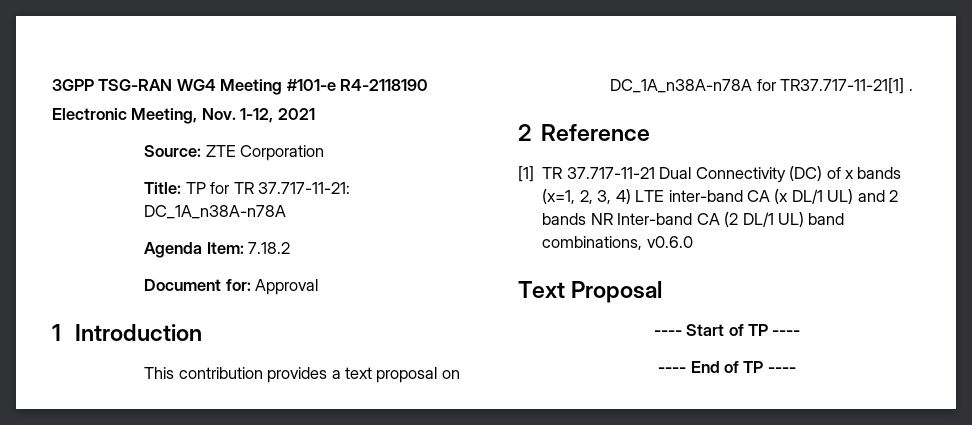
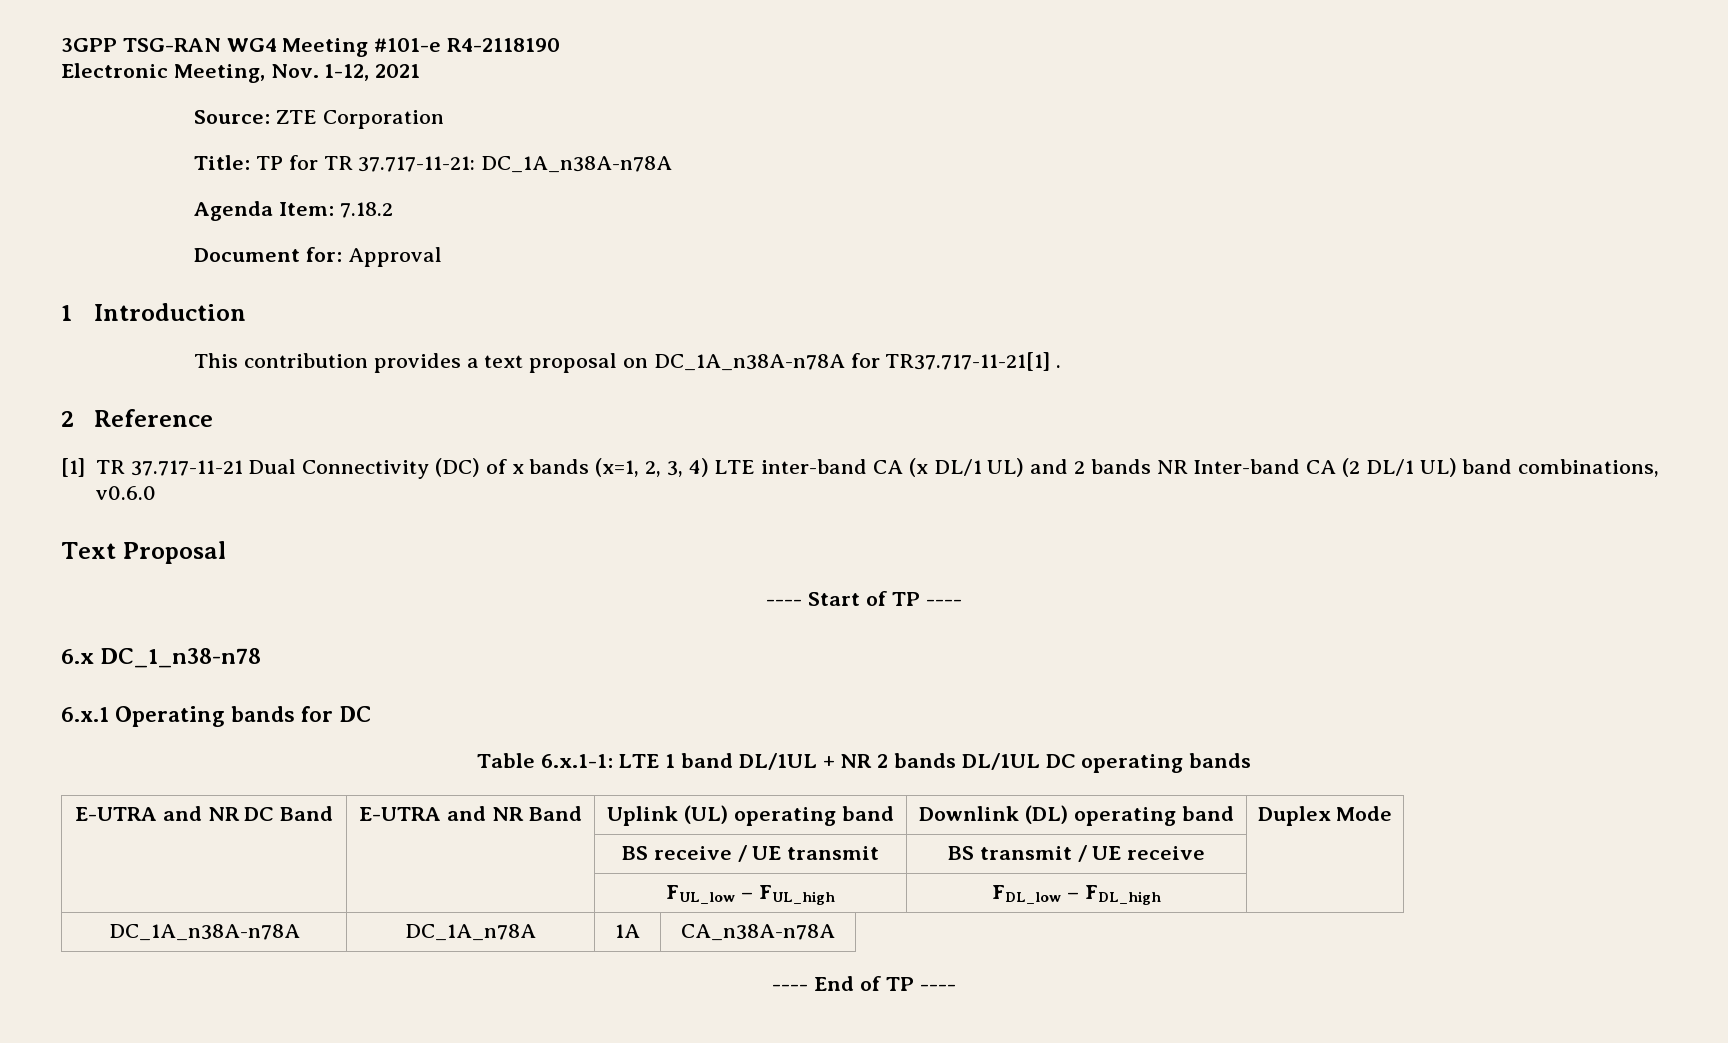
(801, 333) none -> [61,648,262,668] [61,706,372,727] [476,753,1252,773] [74,806,334,821] [359,806,582,821] [607,805,894,826] [919,805,1234,826] [1257,806,1393,826] [621,845,880,862] [947,845,1206,862] [666,885,835,905] [992,885,1161,905] [108,924,300,941] [405,924,536,941] [615,924,640,938] [681,924,835,941] // 6.x DC_1_n38-n78 // 6.x.1 Operating bands for DC // Table 6.x.1-1: LTE 1 band DL/1UL + NR 2 bands DL/1UL DC operating bands // E-UTRA and NR DC Band | E-UTRA and NR Band | Uplink (UL) operating band | Downlink (DL) operating band | Duplex Mode // | | BS receive / UE transmit | BS transmit / UE receive | // | | FUL_low – FUL_high | FDL_low – FDL_high | // DC_1A_n38A-n78A | DC_1A_n78A | 1A | CA_n38A-n78A

